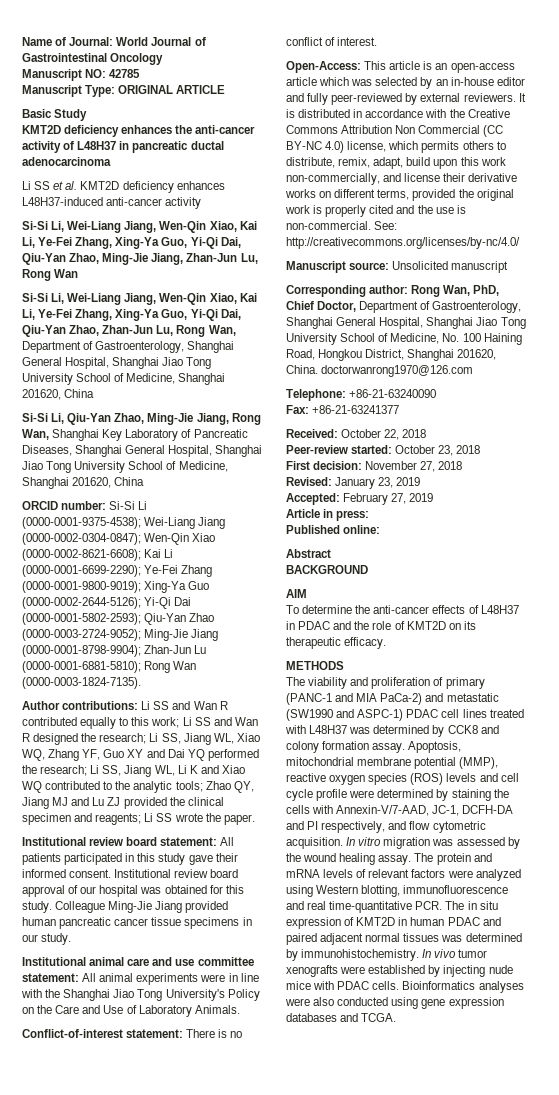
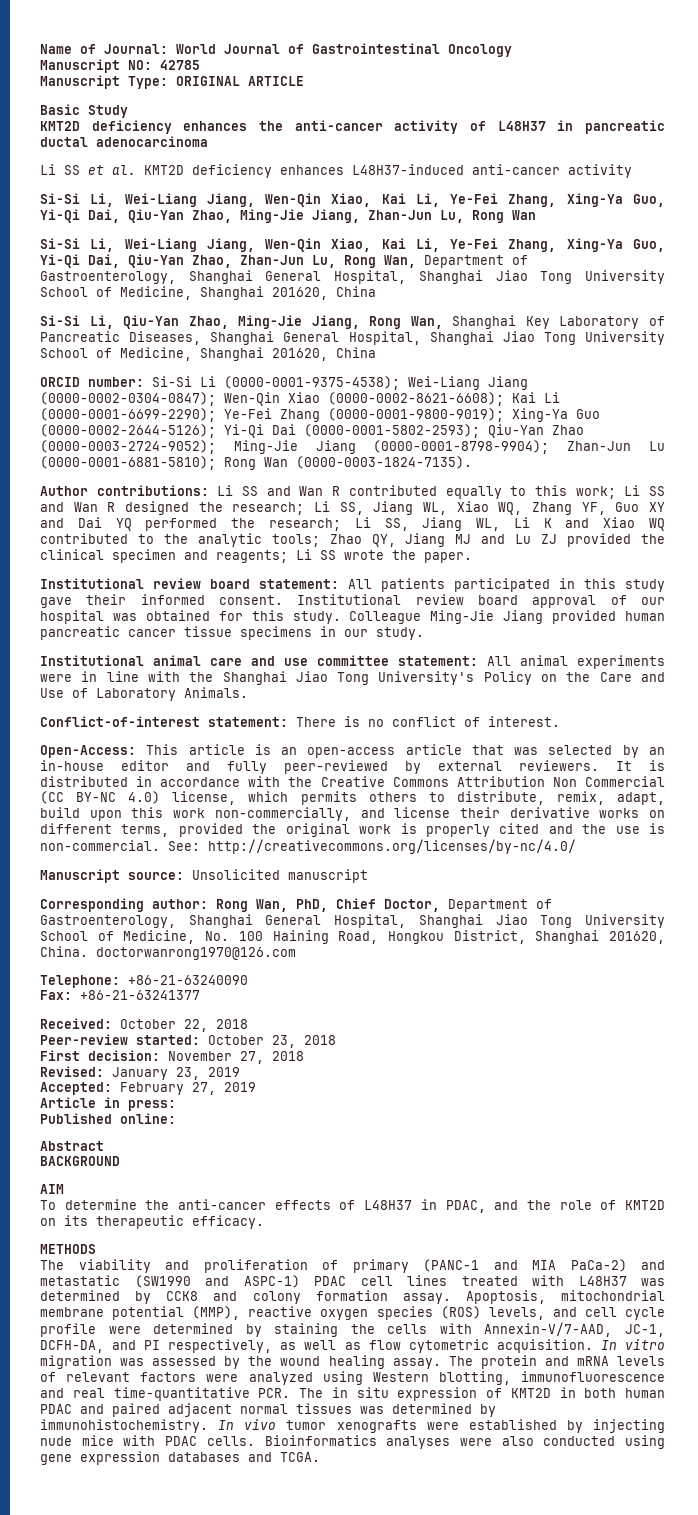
[319,77,350,86] which -> [471,745,504,755] that
[298,621,331,630] PDAC -> [445,1200,486,1213] PDAC,
[446,773,477,782] levels -> [488,1307,545,1320] levels,
[462,805,514,814] DCFH-DA -> [40,1340,104,1353] DCFH-DA,
[388,821,407,830] and -> [280,1340,361,1350] as well as
(408, 921) none -> [584,1388,617,1398] both

